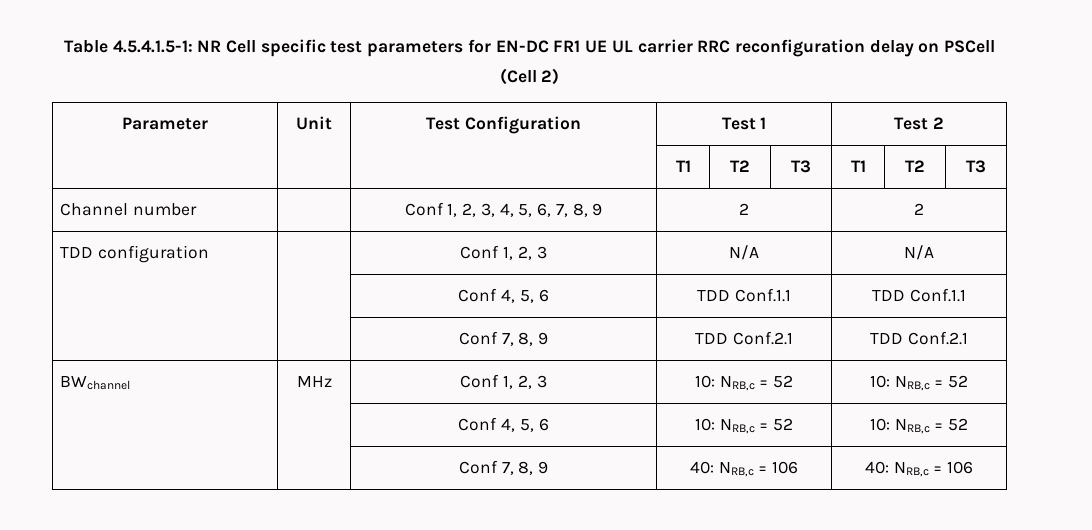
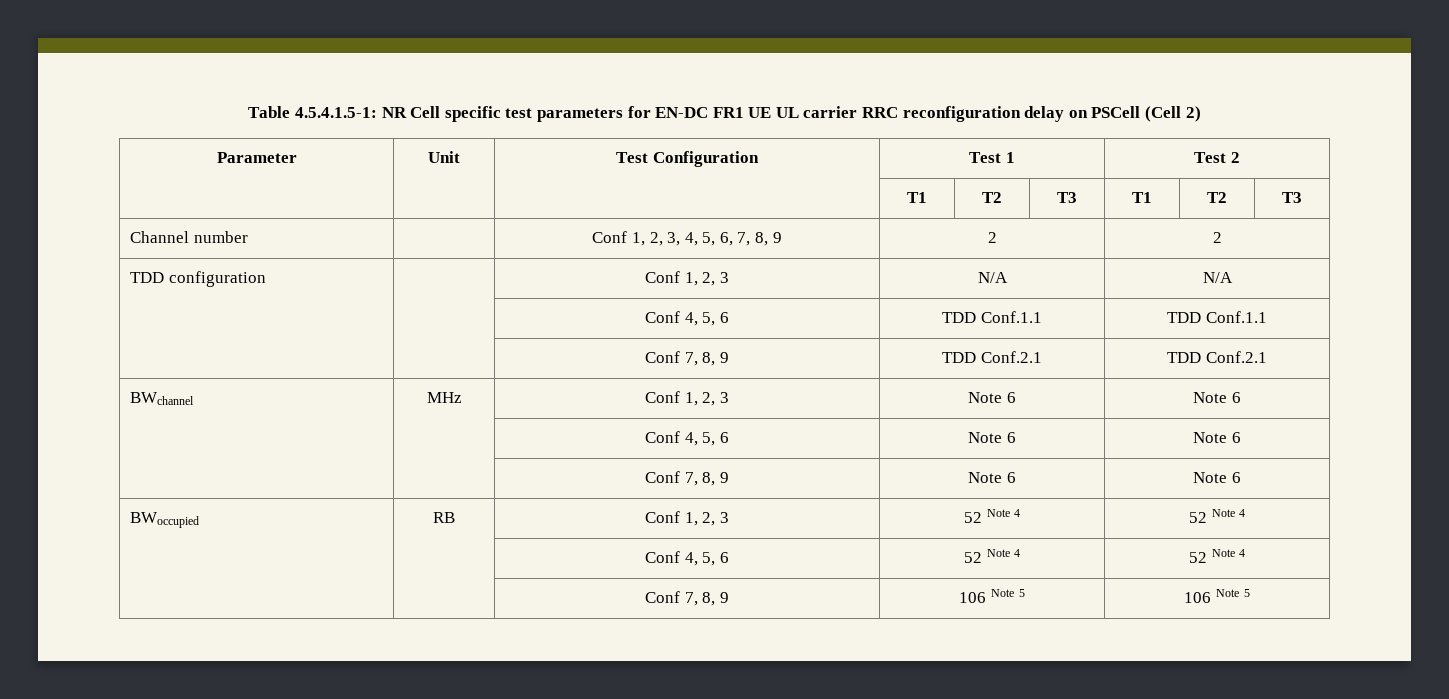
[694,375,794,391] [869,375,969,391] [458,417,549,432] [694,418,794,434] [869,418,969,434] [458,460,549,475] [689,461,799,477] [864,461,974,477] 10: NRB,c = 52 | 10: NRB,c = 52 // | | Conf 4, 5, 6 | 10: NRB,c = 52 | 10: NRB,c = 52 // | | Conf 7, 8, 9 | 40: NRB,c = 106 | 40: NRB,c = 106 -> [968,392,1016,403] [1193,392,1241,403] [645,431,729,446] [968,432,1016,443] [1193,432,1241,443] [645,471,729,486] [968,472,1016,483] [1193,472,1241,483] [130,512,200,528] [433,512,455,523] [645,511,729,526] [963,509,1021,523] [1188,509,1246,523] [645,551,729,566] [963,549,1021,563] [1188,549,1246,563] [645,591,729,606] [959,589,1025,603] [1184,589,1250,603] Note 6 | Note 6 // | | Conf 4, 5, 6 | Note 6 | Note 6 // | | Conf 7, 8, 9 | Note 6 | Note 6 // BWoccupied | RB | Conf 1, 2, 3 | 52 Note 4 | 52 Note 4 // | | Conf 4, 5, 6 | 52 Note 4 | 52 Note 4 // | | Conf 7, 8, 9 | 106 Note 5 | 106 Note 5

